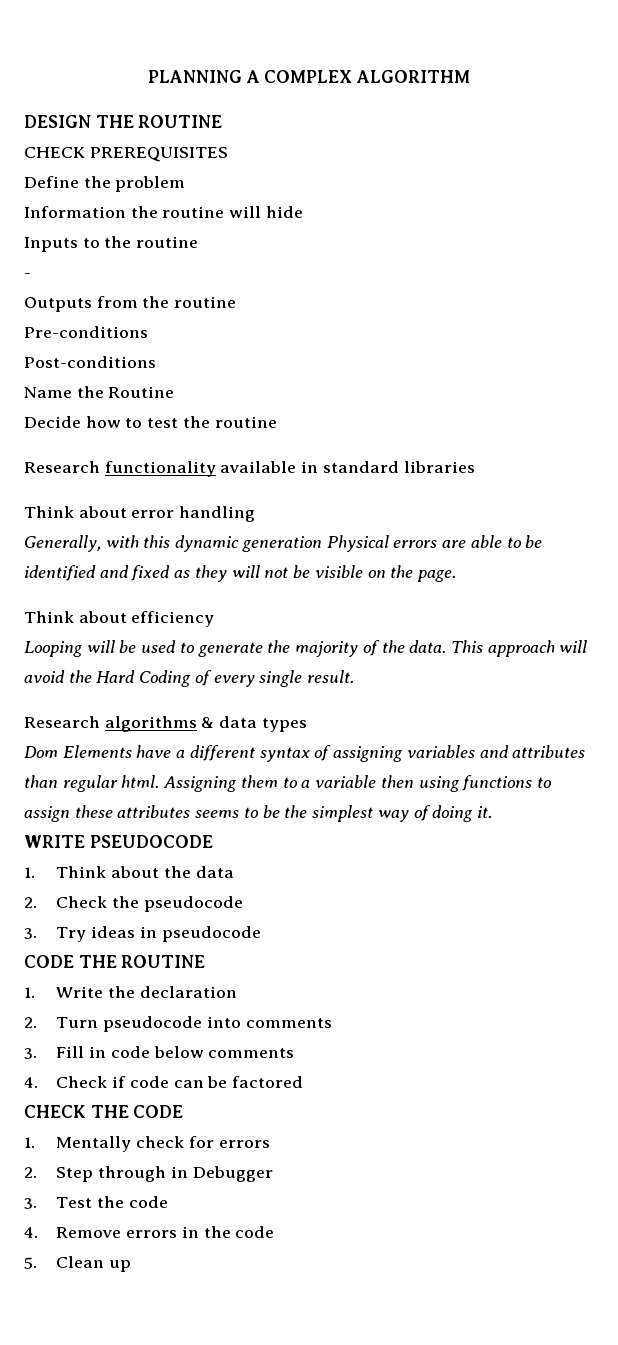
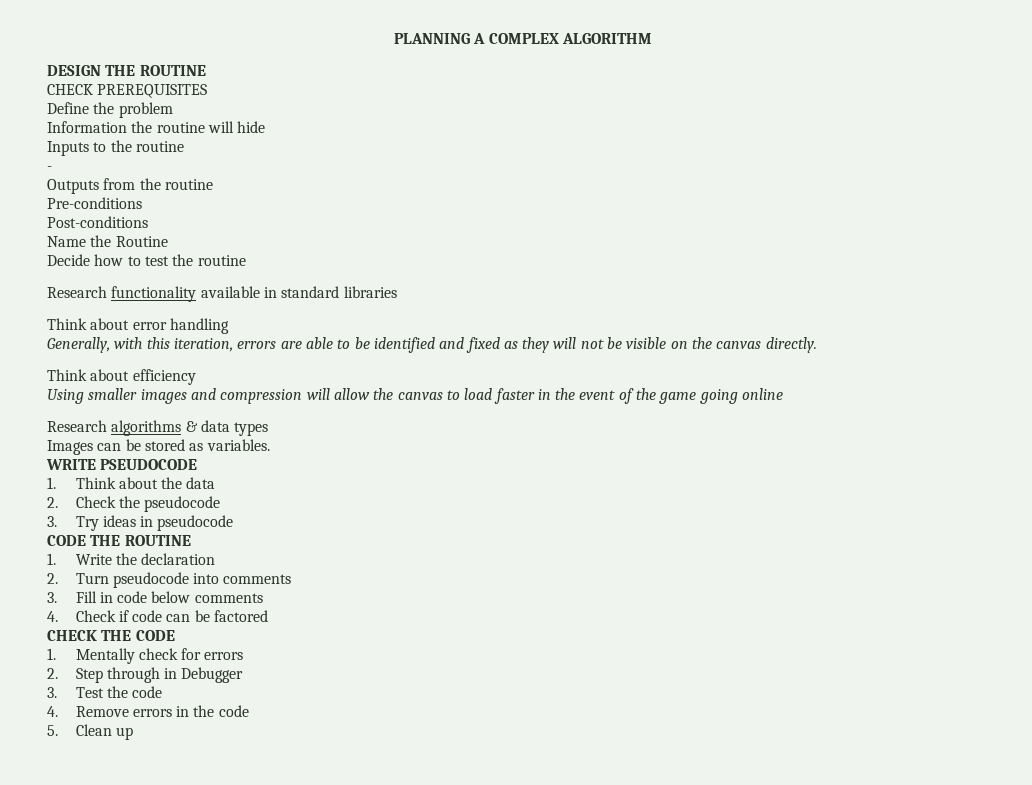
[175,535,389,552] dynamic generation Physical -> [173,338,233,352] iteration,
[416,570,456,582] page. -> [716,337,817,353] canvas directly.
[24,640,588,657] [24,670,355,687] Looping will be used to generate the majority of the data. This approach will avoid the Hard Coding of every single result. -> [47,388,784,404] Using smaller images and compression will allow the canvas to load faster in the event of the game going online
[24,745,586,762] [24,775,552,792] [24,805,492,822] Dom Elements have a different syntax of assigning variables and attributes than regular html. Assigning them to a variable then using functions to assign these attributes seems to be the simplest way of doing it. -> [47,439,270,455] Images can be stored as variables.

